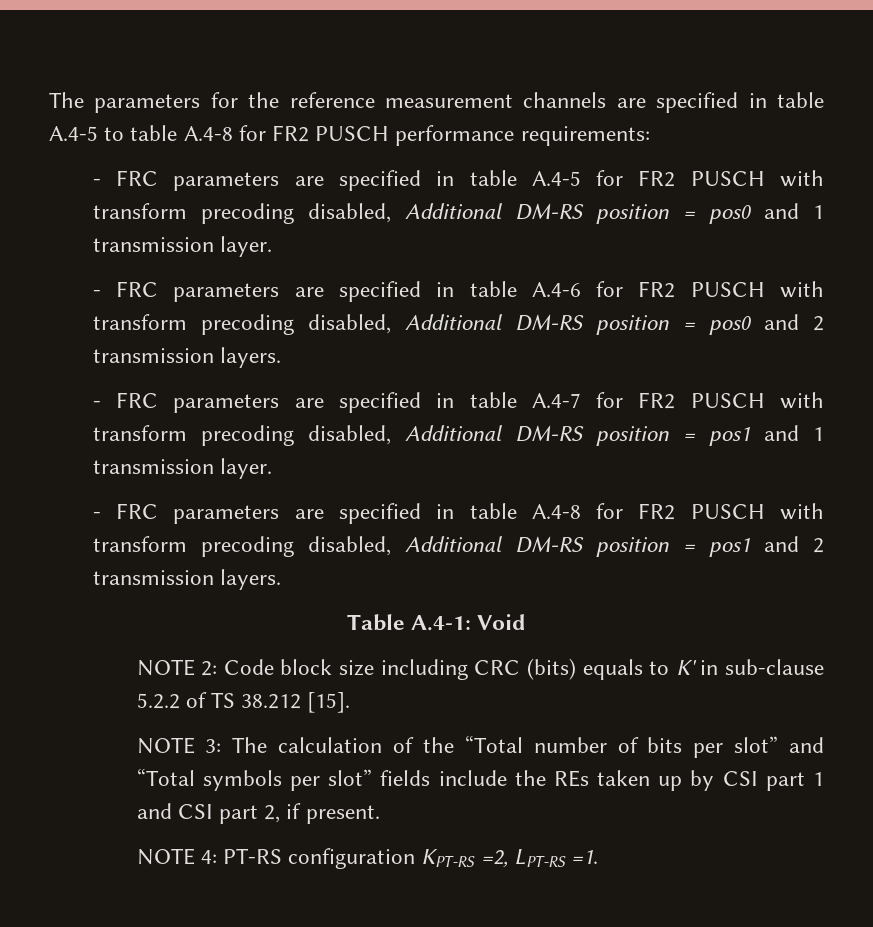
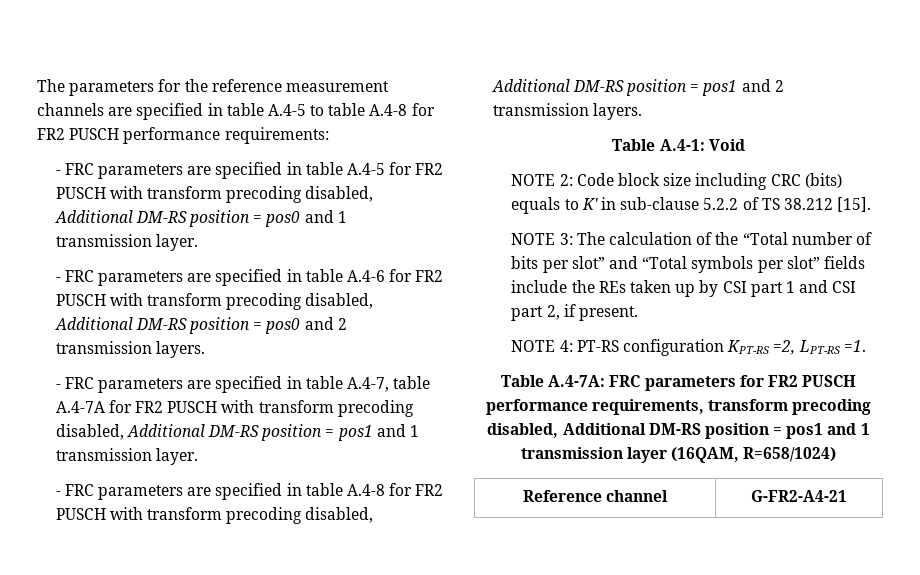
[531,393,581,408] A.4-7 -> [347,376,431,392] [55,401,105,413] A.4-7, table A.4-7A
(599, 856) none -> [500,375,857,391] [485,399,872,415] [487,423,870,439] [520,447,837,463] [522,490,669,502] [751,490,847,502] // Table A.4-7A: FRC parameters for FR2 PUSCH performance requirements, transform precoding disabled, Additional DM-RS position = pos1 and 1 transmission layer (16QAM, R=658/1024) // Reference channel | G-FR2-A4-21

